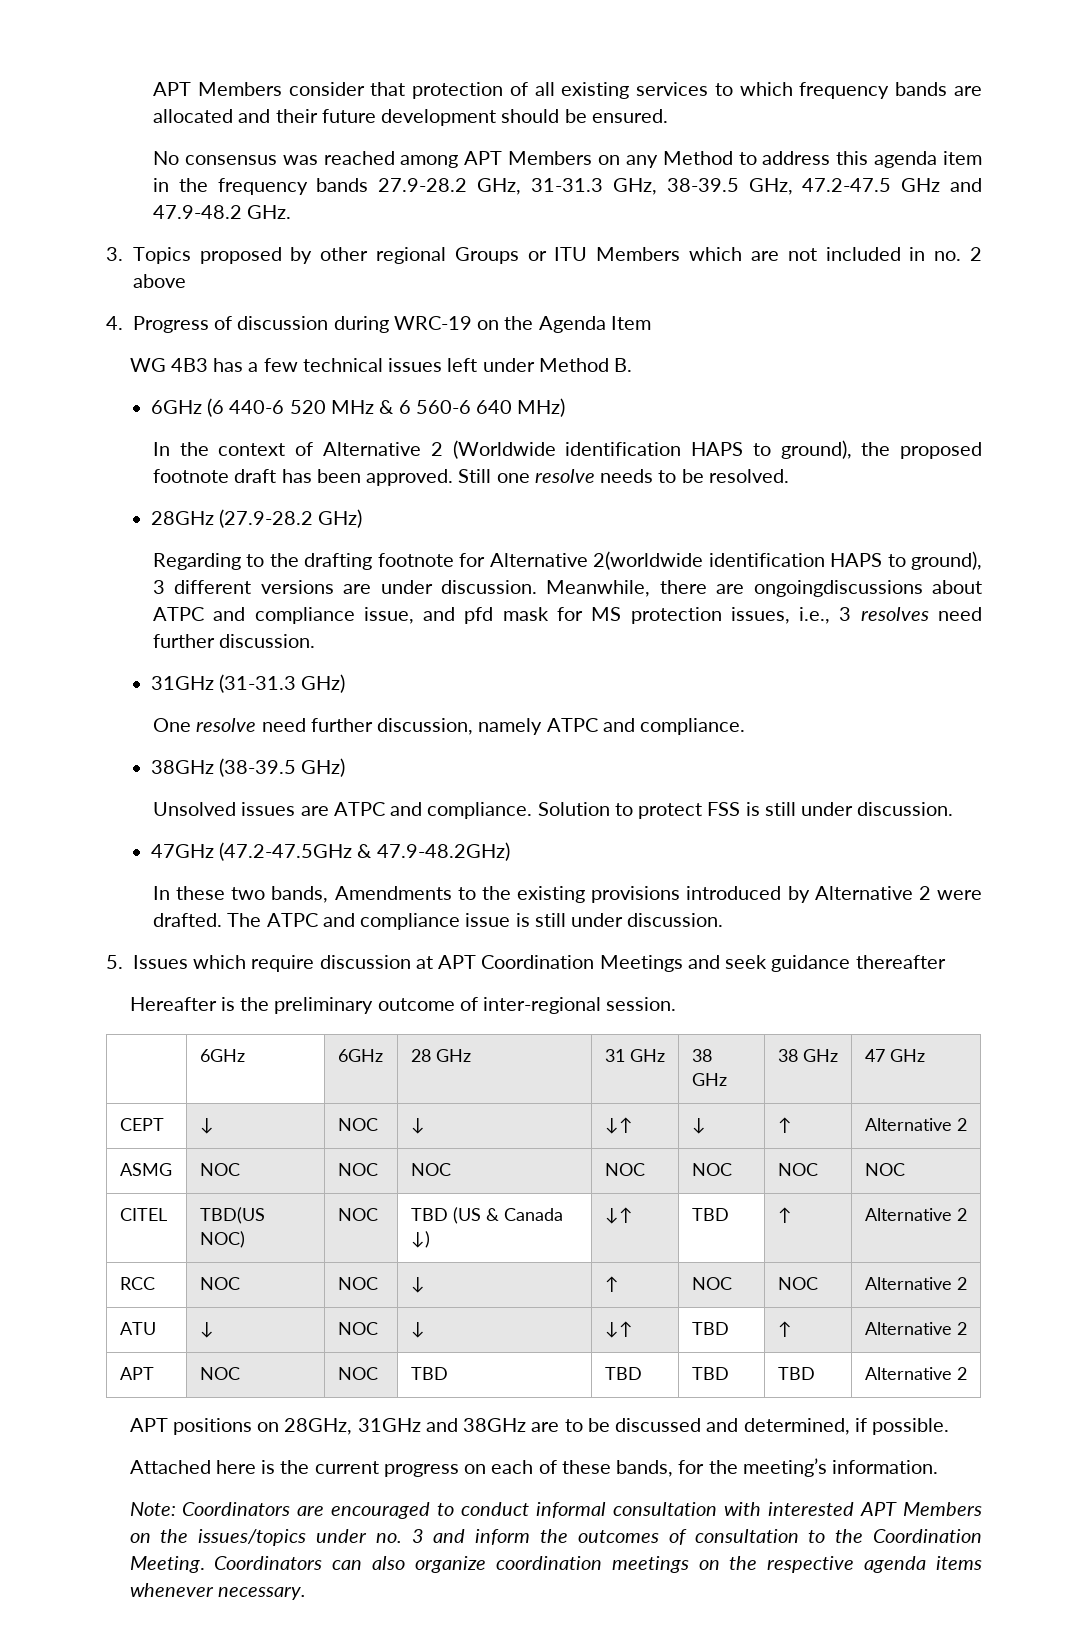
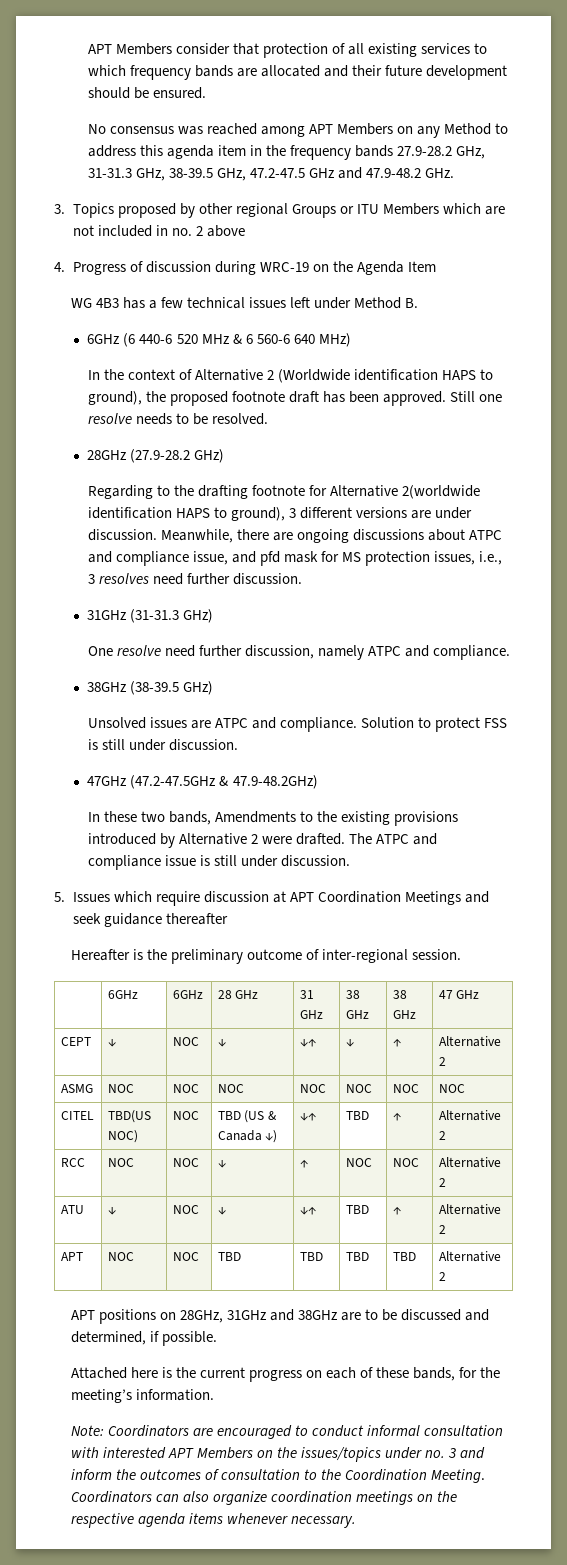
[753,580,923,597] ongoingdiscussions -> [296,529,424,543] ongoing discussions

